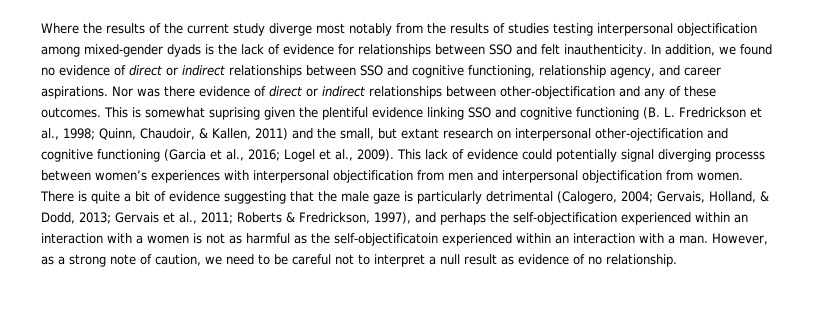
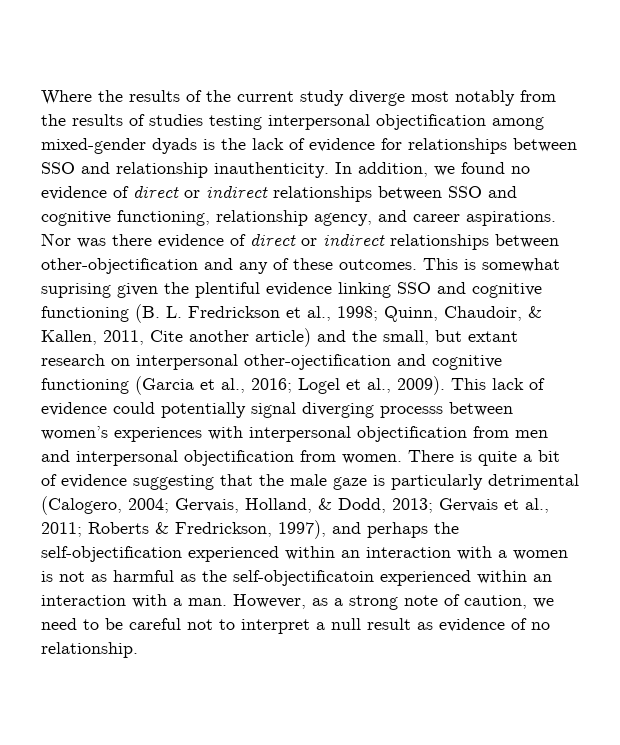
[541,44,560,55] felt -> [116,162,208,178] relationship
[255,128,288,140] 2011) -> [103,328,311,347] 2011, Cite another article)

